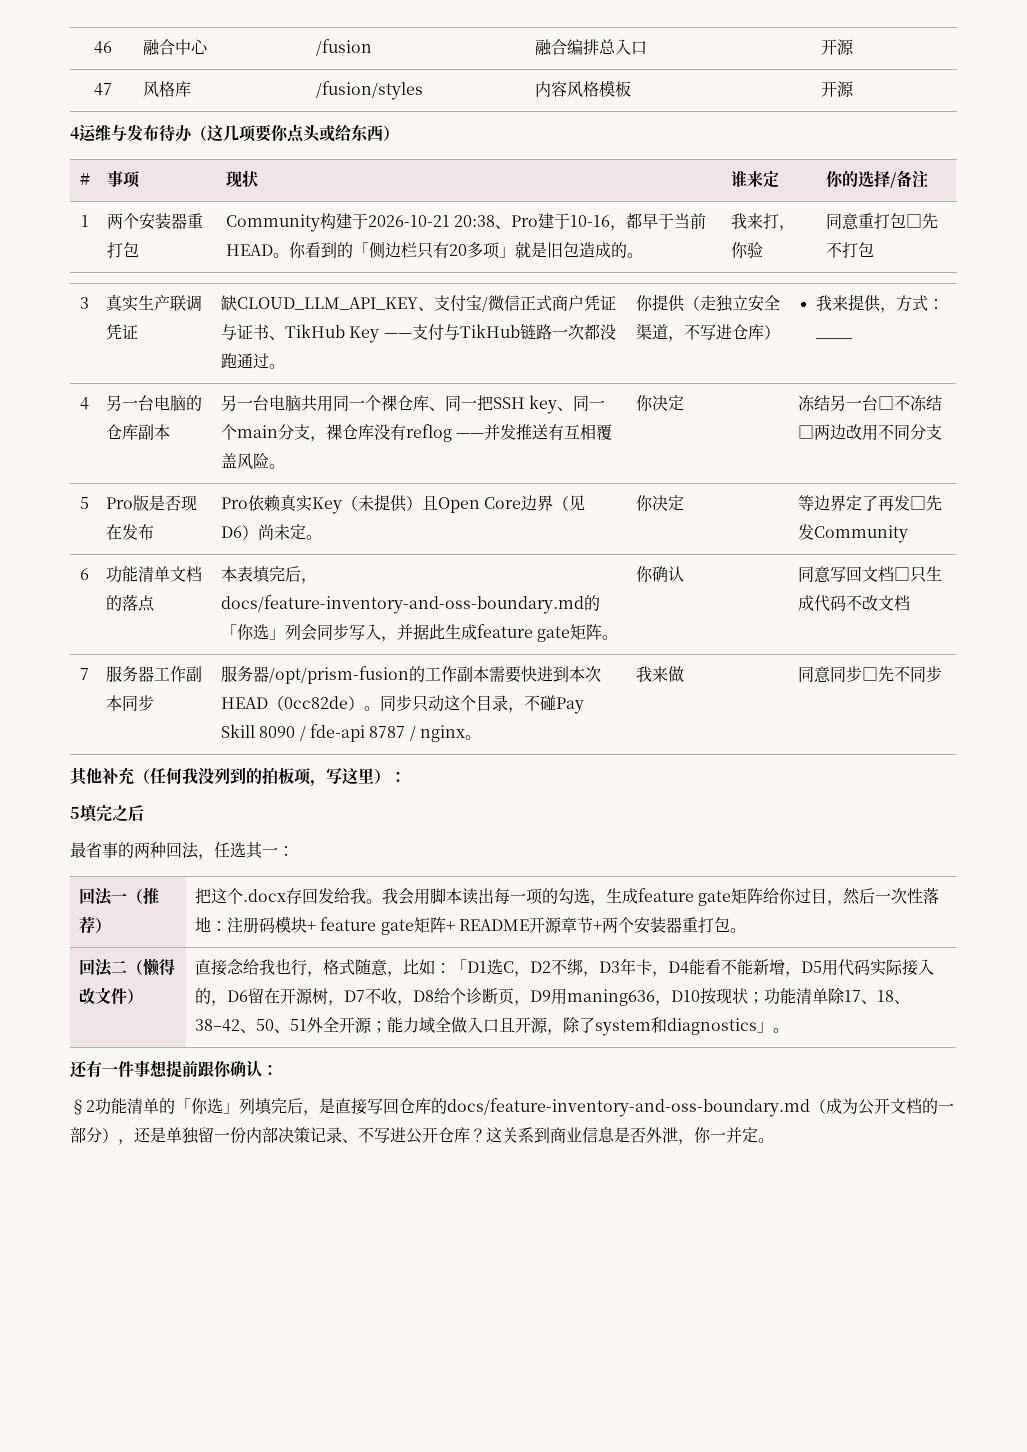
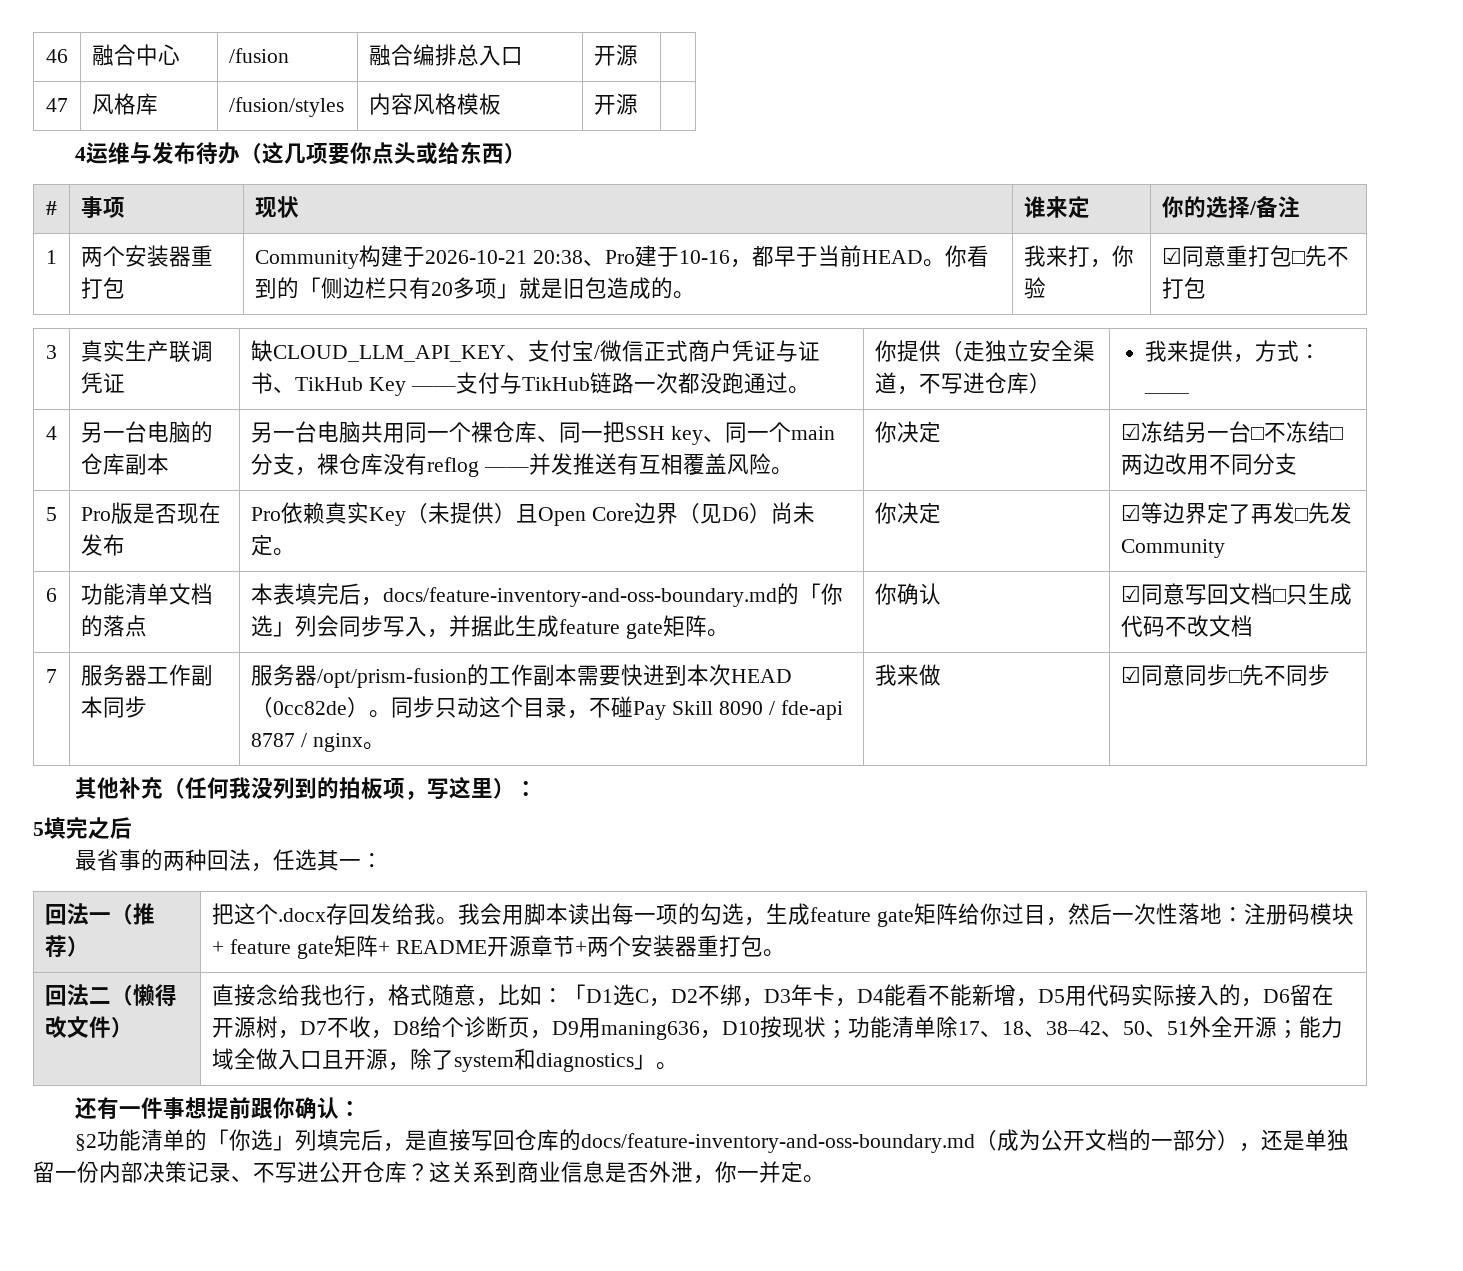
(763, 250) none -> [1162,247,1183,264] ☑
(684, 403) none -> [1121,423,1142,440] ☑
(684, 503) none -> [1121,504,1142,521] ☑
(684, 574) none -> [1121,585,1142,602] ☑
(684, 674) none -> [1121,666,1142,683] ☑

